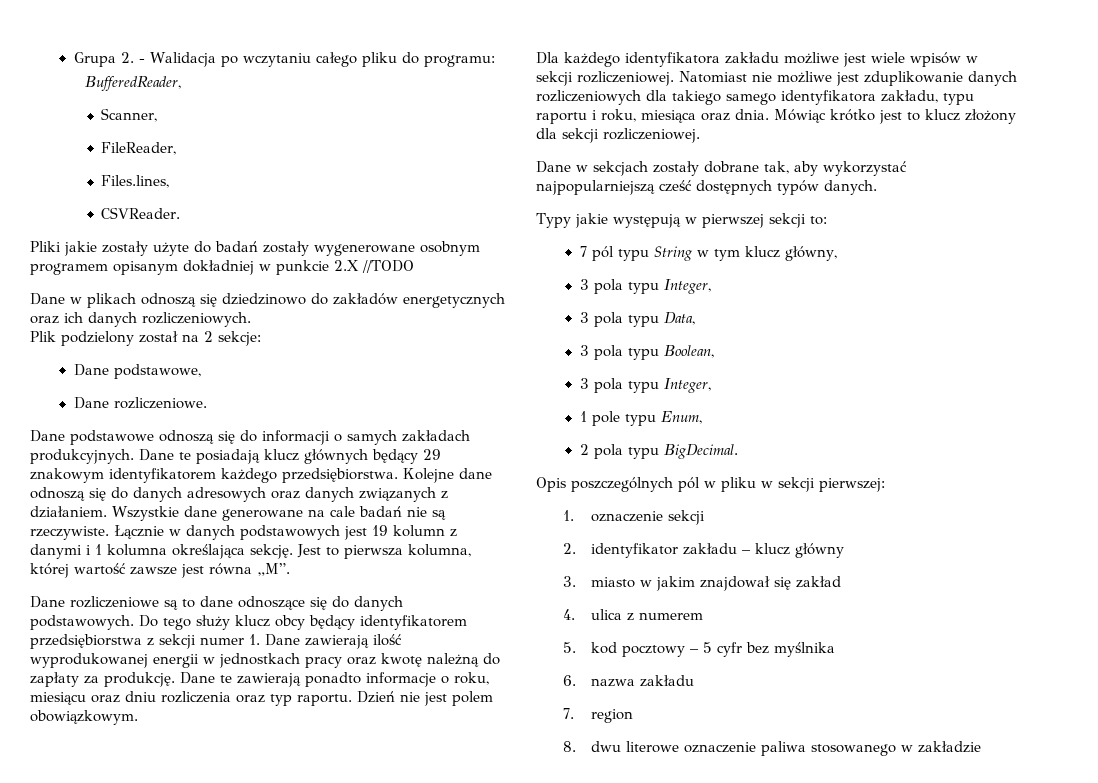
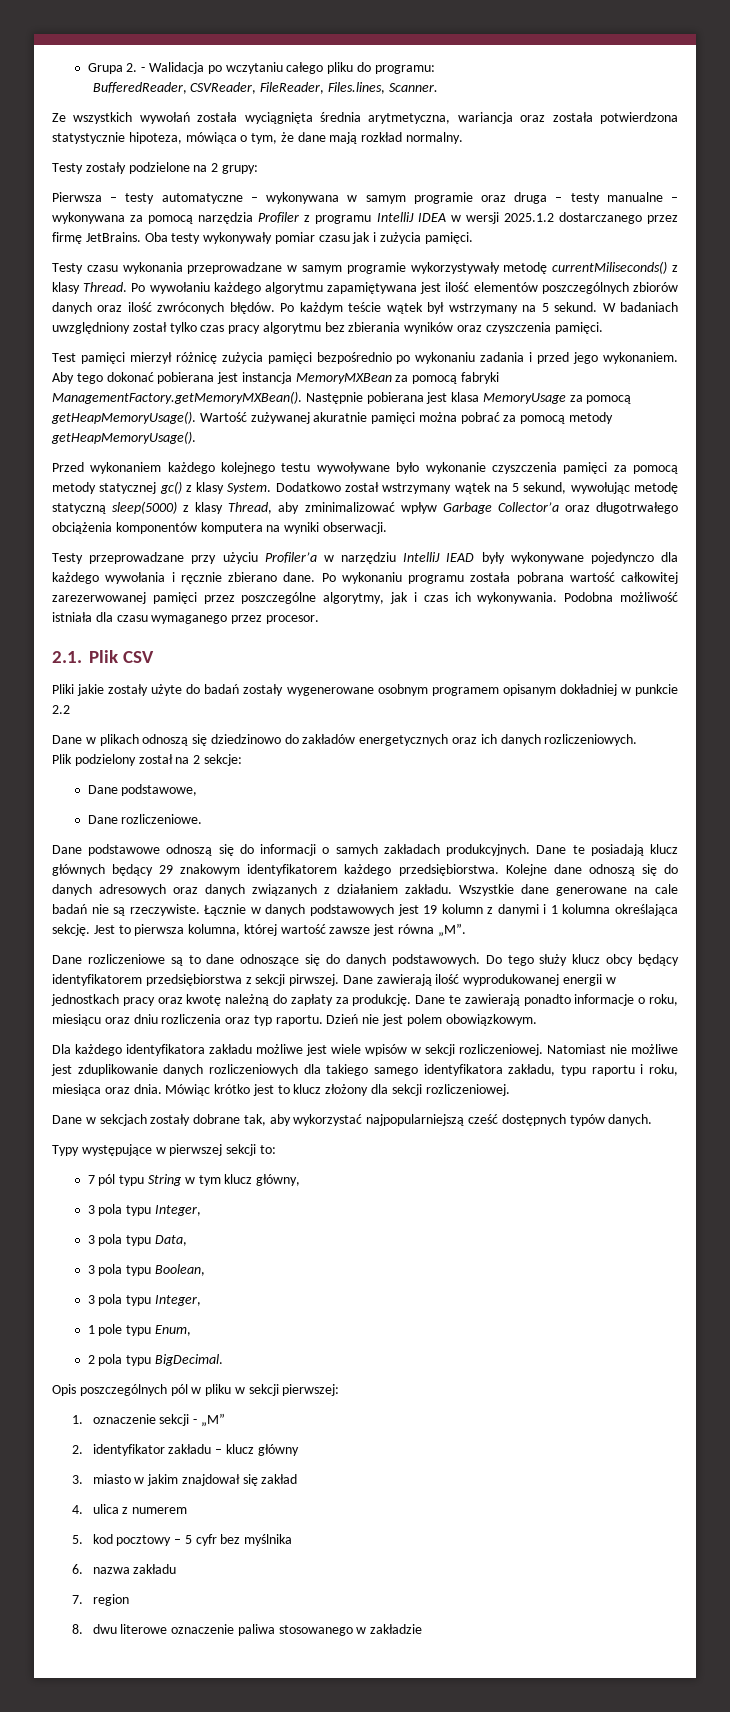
[101,108,158,122] [101,142,177,155] [101,175,170,188] [101,207,181,219] // Scanner, // FileReader, // Files.lines, // CSVReader. -> [190,82,438,94] [52,112,678,124] [52,132,464,144] [52,162,258,174] [52,192,678,204] [52,212,679,224] [52,232,473,244] [52,261,678,274] [52,282,678,294] [52,302,678,314] [52,322,603,334] [52,352,678,364] [52,372,500,384] [52,391,632,404] [51,411,614,424] [51,431,196,444] [52,462,678,474] [52,481,678,494] [52,501,678,514] [52,522,387,534] [52,552,678,564] [52,572,678,584] [52,592,678,604] [52,612,319,624] [52,650,155,663] CSVReader, FileReader, Files.lines, Scanner. // Ze wszystkich wywołań została wyciągnięta średnia arytmetyczna, wariancja oraz została potwierdzona statystycznie hipoteza, mówiąca o tym, że dane mają rozkład normalny. // Testy zostały podzielone na 2 grupy: // Pierwsza – testy automatyczne – wykonywana w samym programie oraz druga – testy manualne – wykonywana za pomocą narzędzia Profiler z programu IntelliJ IDEA w wersji 2025.1.2 dostarczanego przez firmę JetBrains. Oba testy wykonywały pomiar czasu jak i zużycia pamięci. // Testy czasu wykonania przeprowadzane w samym programie wykorzystywały metodę currentMiliseconds() z klasy Thread. Po wywołaniu każdego algorytmu zapamiętywana jest ilość elementów poszczególnych zbiorów danych oraz ilość zwróconych błędów. Po każdym teście wątek był wstrzymany na 5 sekund. W badaniach uwzględniony został tylko czas pracy algorytmu bez zbierania wyników oraz czyszczenia pamięci. // Test pamięci mierzył różnicę zużycia pamięci bezpośrednio po wykonaniu zadania i przed jego wykonaniem. Aby tego dokonać pobierana jest instancja MemoryMXBean za pomocą fabryki ManagementFactory.getMemoryMXBean(). Następnie pobierana jest klasa MemoryUsage za pomocą getHeapMemoryUsage(). Wartość zużywanej akuratnie pamięci można pobrać za pomocą metody getHeapMemoryUsage(). // Przed wykonaniem każdego kolejnego testu wywoływane było wykonanie czyszczenia pamięci za pomocą metody statycznej gc() z klasy System. Dodatkowo został wstrzymany wątek na 5 sekund, wywołując metodę statyczną sleep(5000) z klasy Thread, aby zminimalizować wpływ Garbage Collector’a oraz długotrwałego obciążenia komponentów komputera na wyniki obserwacji. // Testy przeprowadzane przy użyciu Profiler’a w narzędziu IntelliJ IEAD były wykonywane pojedynczo dla każdego wywołania i ręcznie zbierano dane. Po wykonaniu programu została pobrana wartość całkowitej zarezerwowanej pamięci przez poszczególne algorytmy, jak i czas ich wykonywania. Podobna możliwość istniała dla czasu wymaganego przez procesor. // 2.1. Plik CSV
[334,260,414,273] 2.X //TODO -> [52,705,70,714] 2.2
[30,506,107,518] działaniem. -> [337,884,452,894] działaniem zakładu.
[200,634,260,645] numer 1. -> [289,974,340,986] pirwszej.
[574,213,681,228] jakie występują -> [81,1144,152,1156] występujące
(705, 517) none -> [193,1413,225,1427] - „M”

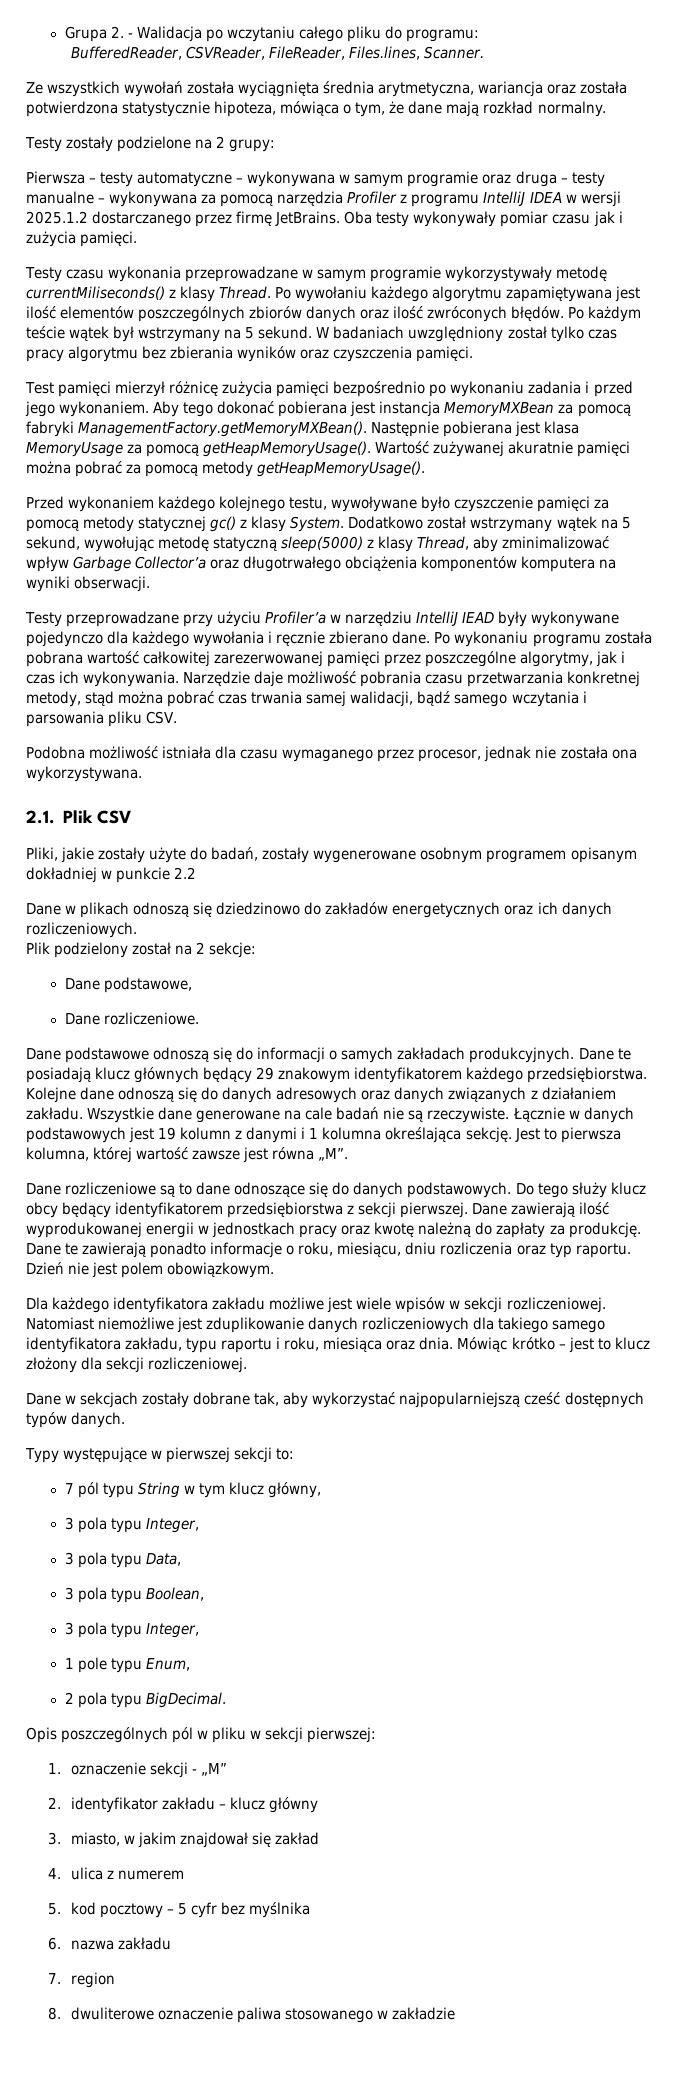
[281,463,311,472] testu -> [289,497,328,510] testu,
[425,462,557,474] wykonanie czyszczenia -> [454,496,534,512] czyszczenie
(558, 598) none -> [183,671,641,687] [26,691,587,707] [26,711,178,727] Narzędzie daje możliwość pobrania czasu przetwarzania konkretnej metody, stąd można pobrać czas trwania samej walidacji, bądź samego wczytania i parsowania pliku CSV. //
[265,615,319,624] procesor. -> [418,746,637,762] [26,766,142,782] procesor, jednak nie została ona wykorzystywana.
[52,684,74,694] Pliki -> [26,847,58,861] Pliki,
[204,684,240,694] badań -> [211,847,259,861] badań,
[289,974,340,986] pirwszej. -> [400,1202,469,1218] pierwszej.
[52,1014,130,1026] miesiącu oraz -> [337,1242,402,1257] miesiącu,
[610,1044,678,1054] nie możliwe -> [98,1317,175,1330] niemożliwe
(251, 1089) none -> [558,1344,566,1349] –
[92,1474,131,1484] miasto -> [70,1832,120,1846] miasto,
[92,1624,168,1634] dwu literowe -> [70,2007,154,2020] dwuliterowe

